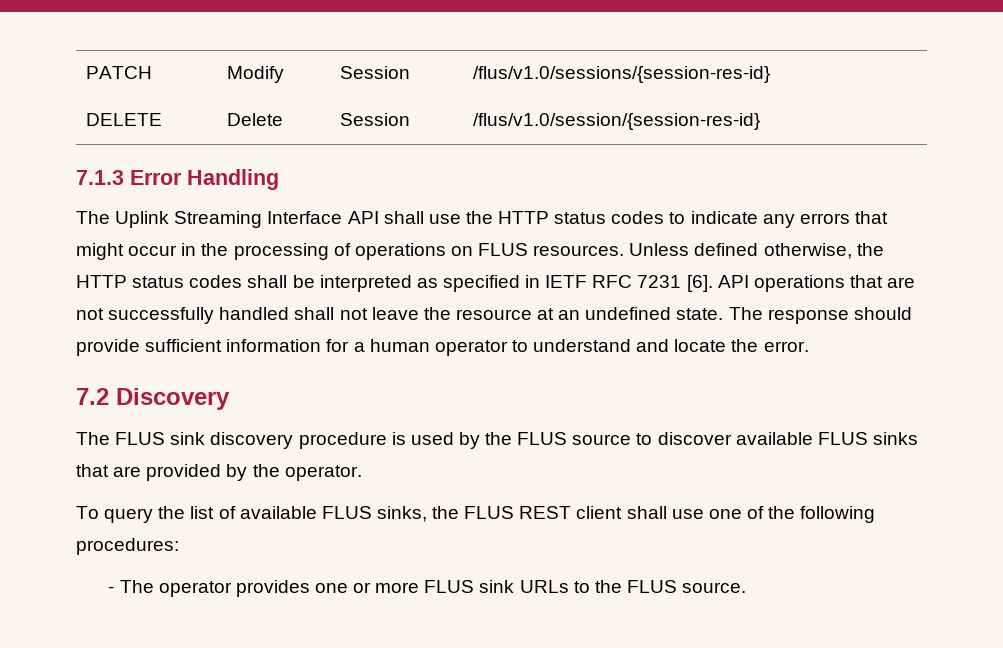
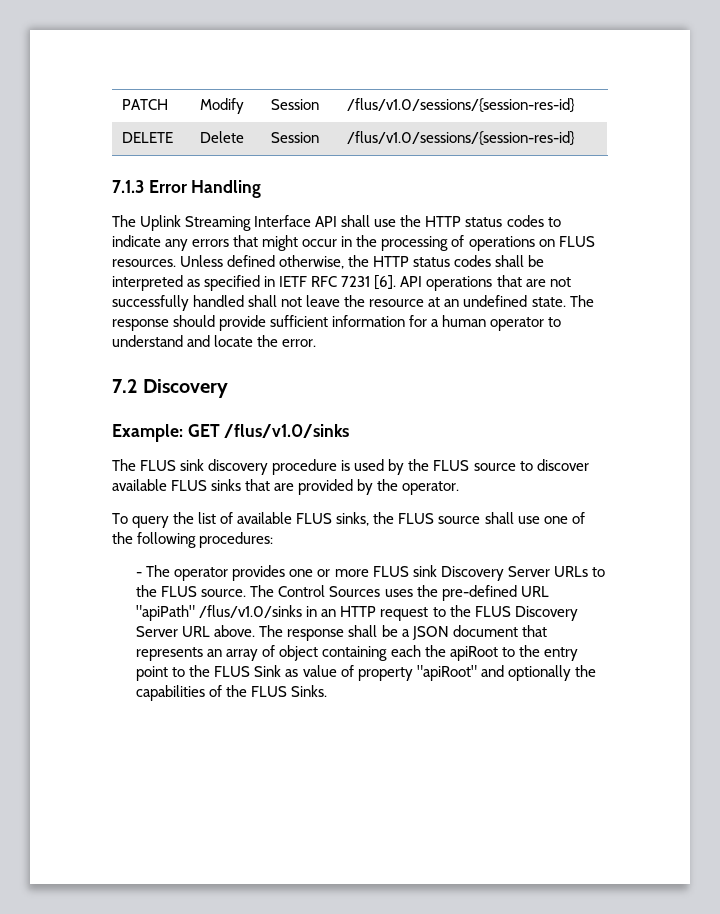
[473,113,761,130] /flus/v1.0/session/{session-res-id} -> [347,131,576,146] /flus/v1.0/sessions/{session-res-id}
(230, 399) none -> [112,424,350,442] // Example: GET /flus/v1.0/sinks
[519,506,623,519] REST client -> [438,516,481,524] source
(515, 586) none -> [440,566,550,581] Discovery Server
(747, 587) none -> [250,585,549,601] [136,605,578,621] [136,625,547,641] [136,645,578,661] [136,665,596,681] [136,685,328,701] The Control Sources uses the pre-defined URL "apiPath" /flus/v1.0/sinks in an HTTP request to the FLUS Discovery Server URL above. The response shall be a JSON document that represents an array of object containing each the apiRoot to the entry point to the FLUS Sink as value of property "apiRoot" and optionally the capabilities of the FLUS Sinks.

